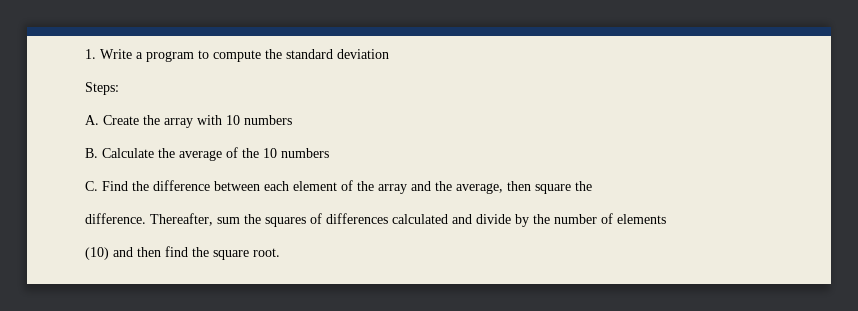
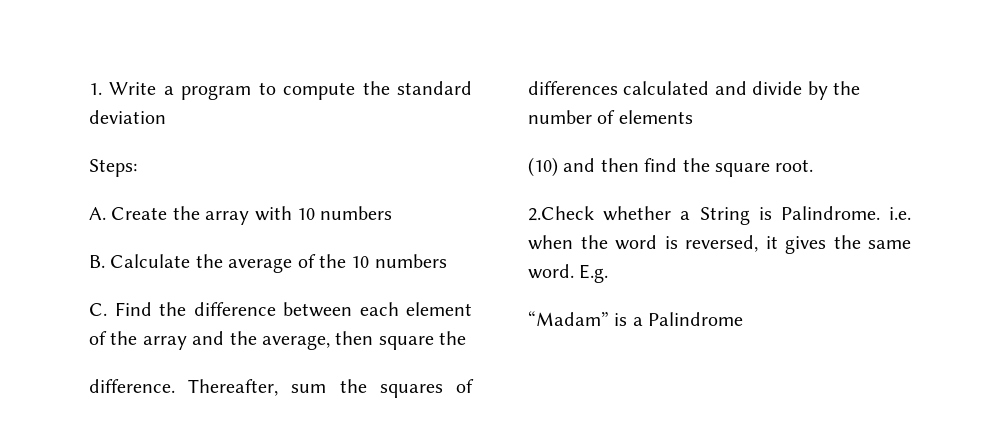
(280, 252) none -> [528,206,911,225] [528,235,911,254] [528,264,609,283] [528,311,744,326] // 2.Check whether a String is Palindrome. i.e. when the word is reversed, it gives the same word. E.g. // “Madam” is a Palindrome

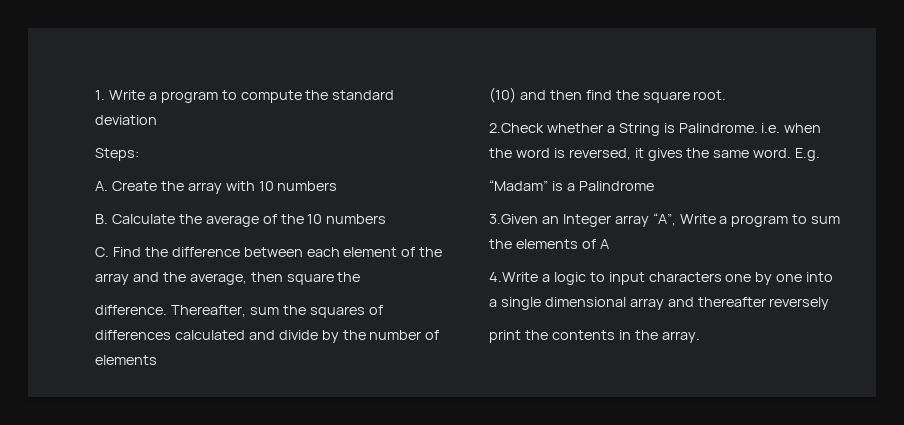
(744, 319) none -> [489,213,841,227] [489,239,609,249] [489,272,834,285] [489,297,830,310] [489,330,700,343] // 3.Given an Integer array “A”, Write a program to sum the elements of A // 4.Write a logic to input characters one by one into a single dimensional array and thereafter reversely // print the contents in the array.

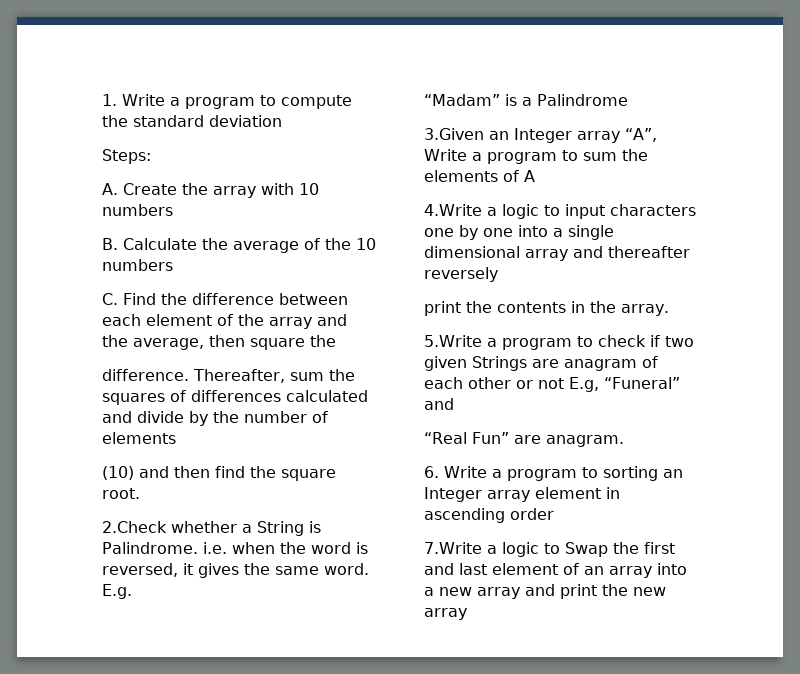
(700, 337) none -> [424,335,694,350] [424,356,658,371] [424,377,680,392] [424,398,454,410] [424,432,624,447] [424,466,683,481] [424,487,620,502] [424,508,554,523] [424,542,675,557] [424,563,687,578] [424,584,666,599] [424,608,467,620] // 5.Write a program to check if two given Strings are anagram of each other or not E.g, “Funeral” and // “Real Fun” are anagram. // 6. Write a program to sorting an Integer array element in ascending order // 7.Write a logic to Swap the first and last element of an array into a new array and print the new array

